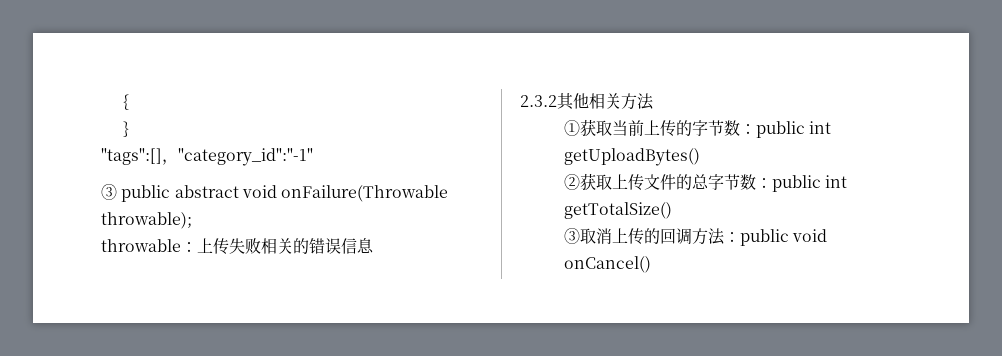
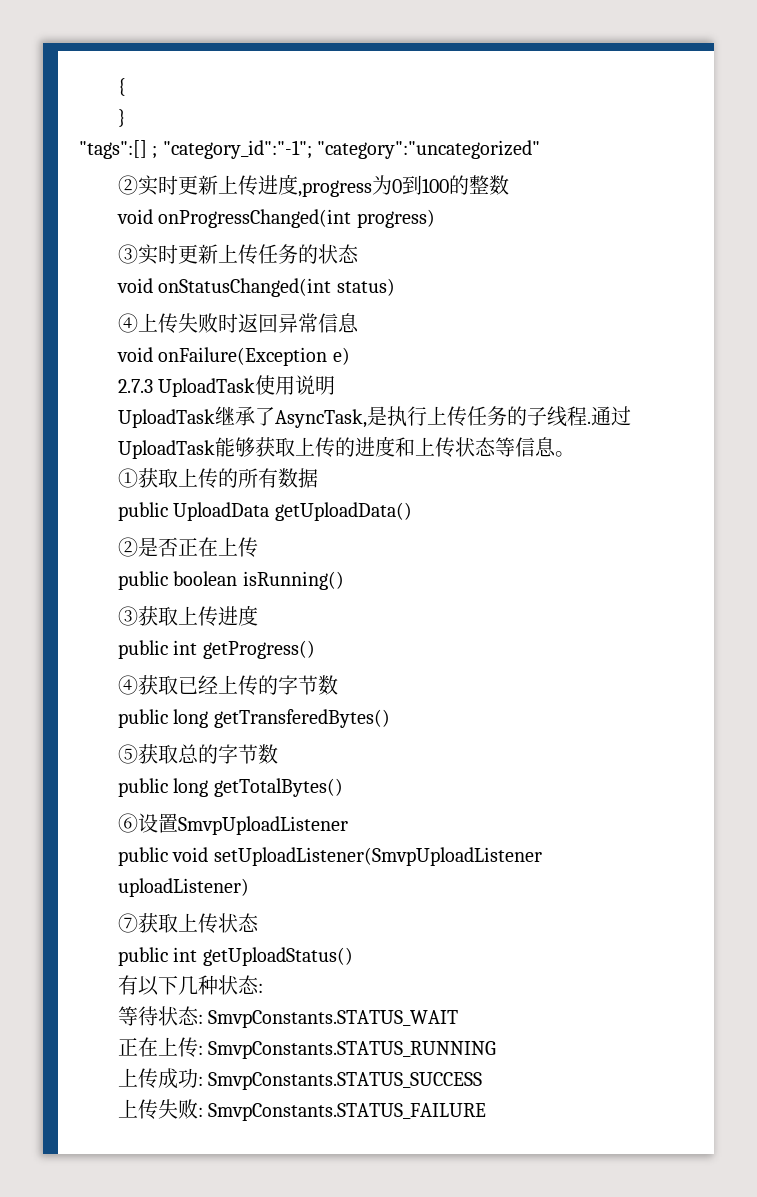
[162,148,313,166] [101,184,449,202] [101,212,192,229] [101,238,374,255] [520,93,654,110] [563,119,832,138] [563,148,700,166] [563,173,848,192] [563,202,672,219] [563,228,828,246] [563,256,651,273] ，"category_id":"-1" // ③ public abstract void onFailure(Throwable throwable); // throwable：上传失败相关的错误信息 // 2.3.2其他相关方法 // ①获取当前上传的字节数：public int getUploadBytes() // ②获取上传文件的总字节数：public int getTotalSize() // ③取消上传的回调方法：public void onCancel() -> [152,140,541,159] [117,174,509,197] [116,209,435,228] [117,244,359,265] [116,278,395,297] [117,313,359,333] [116,347,350,366] [117,375,336,397] [117,406,631,428] [117,436,575,459] [117,468,318,488] [117,502,412,521] [117,537,258,557] [117,571,344,590] [117,605,258,626] [117,640,315,659] [117,675,338,695] [117,709,390,728] [117,744,278,764] [117,778,343,797] [117,813,348,835] [117,847,542,866] [117,878,249,897] [117,913,259,933] [117,947,353,966] [117,975,263,996] [117,1006,459,1028] [117,1037,497,1059] [117,1068,483,1090] [117,1099,487,1121] ; "category_id":"-1"; "category":"uncategorized" // ②实时更新上传进度,progress为0到100的整数 // void onProgressChanged(int progress) // ③实时更新上传任务的状态 // void onStatusChanged(int status) // ④上传失败时返回异常信息 // void onFailure(Exception e) // 2.7.3 UploadTask使用说明 // UploadTask继承了AsyncTask,是执行上传任务的子线程.通过UploadTask能够获取上传的进度和上传状态等信息。 // ①获取上传的所有数据 // public UploadData getUploadData() // ②是否正在上传 // public boolean isRunning() // ③获取上传进度 // public int getProgress() // ④获取已经上传的字节数 // public long getTransferedBytes() // ⑤获取总的字节数 // public long getTotalBytes() // ⑥设置SmvpUploadListener // public void setUploadListener(SmvpUploadListener uploadListener) // ⑦获取上传状态 // public int getUploadStatus() // 有以下几种状态: // 等待状态: SmvpConstants.STATUS_WAIT // 正在上传: SmvpConstants.STATUS_RUNNING // 上传成功: SmvpConstants.STATUS_SUCCESS // 上传失败: SmvpConstants.STATUS_FAILURE

